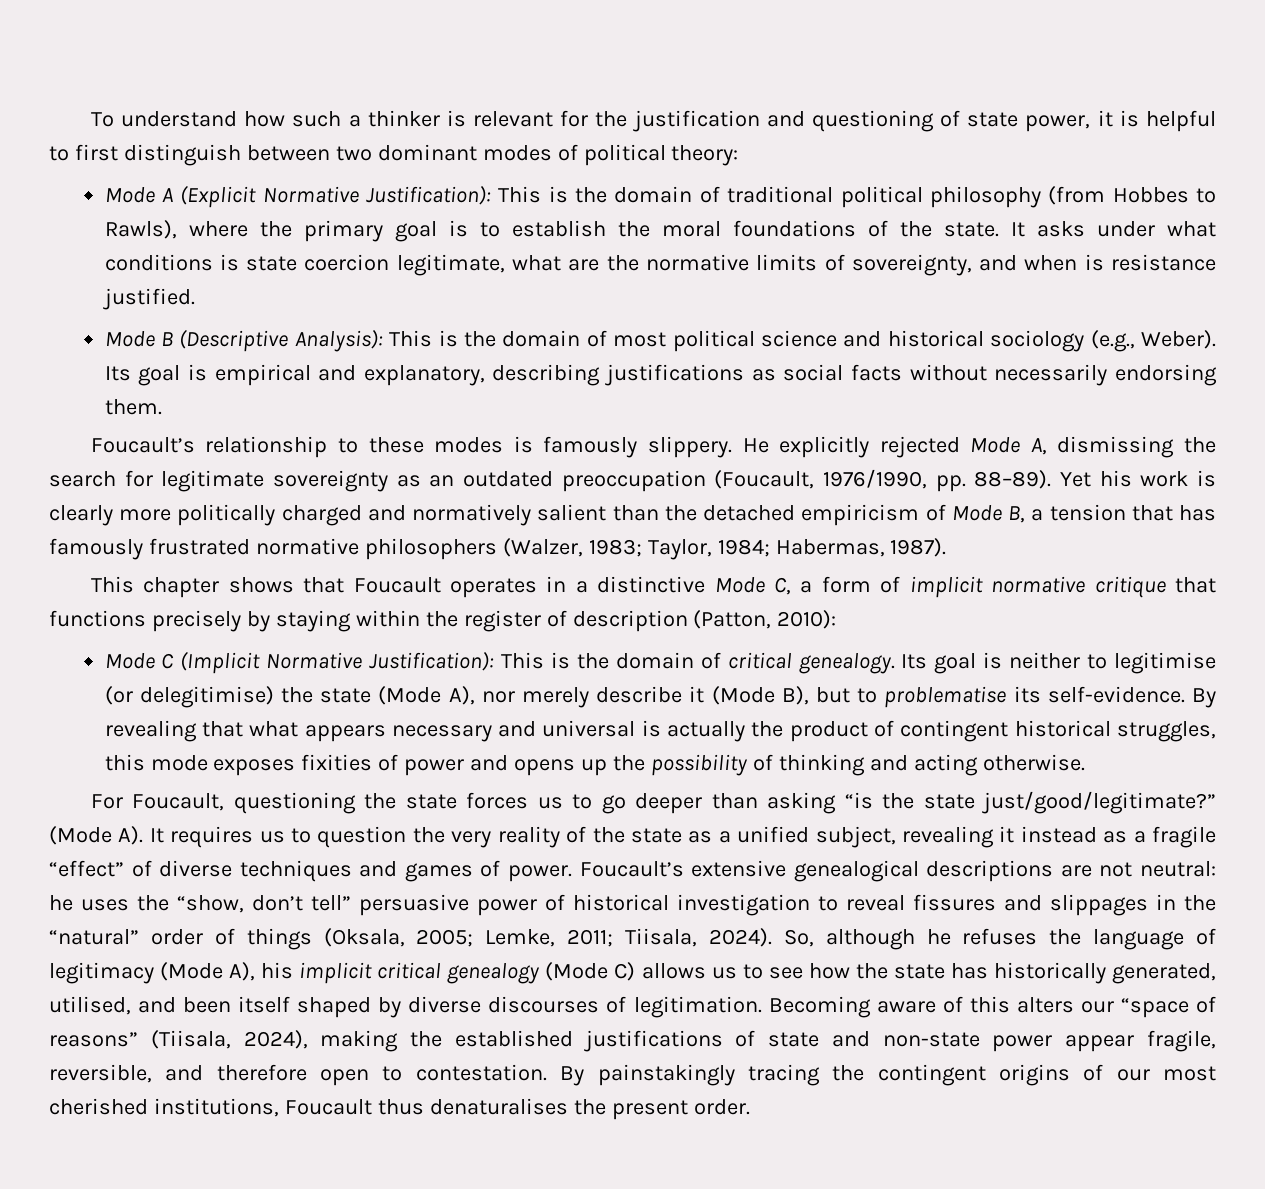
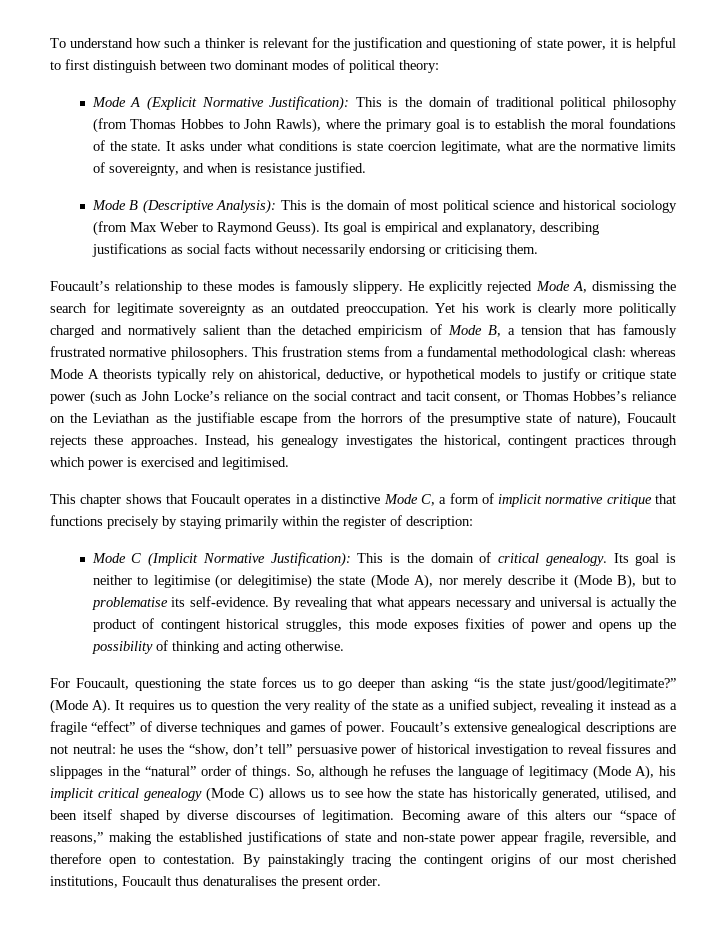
(1106, 195) none -> [130,119,177,129] Thomas
(1217, 195) none -> [244,119,273,129] John
[1090,330,1216,352] (e.g., Weber). -> [92,221,320,236] (from Max Weber to Raymond Geuss).
(1217, 375) none -> [428,244,502,257] or criticising
[561,469,1052,492] preoccupation (Foucault, 1976/1990, pp. 88–89). -> [345,303,429,316] preoccupation.
[364,538,947,560] philosophers (Walzer, 1983; Taylor, 1984; Habermas, 1987). -> [170,346,677,360] [50,368,676,382] [50,390,676,405] [50,412,676,427] [50,435,677,448] [50,457,289,470] philosophers. This frustration stems from a fundamental methodological clash: whereas Mode A theorists typically rely on ahistorical, deductive, or hypothetical models to justify or critique state power (such as John Locke’s reliance on the social contract and tacit consent, or Thomas Hobbes’s reliance on the Leviathan as the justifiable escape from the horrors of the presumptive state of nature), Foucault rejects these approaches. Instead, his genealogy investigates the historical, contingent practices through which power is exercised and legitimised.
(351, 621) none -> [225,516,279,529] primarily
[572,610,837,632] description (Patton, 2010): -> [406,516,473,529] description:
[246,928,772,950] things (Oksala, 2005; Lemke, 2011; Tiisala, 2024). -> [251,766,291,779] things.
[49,1030,308,1049] reasons” (Tiisala, 2024), -> [50,832,103,844] reasons,”

